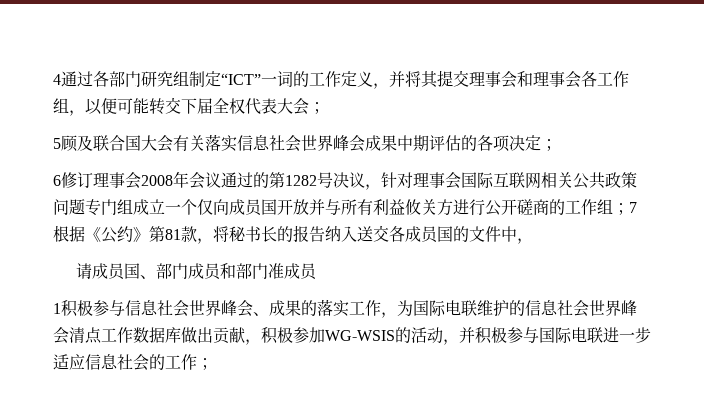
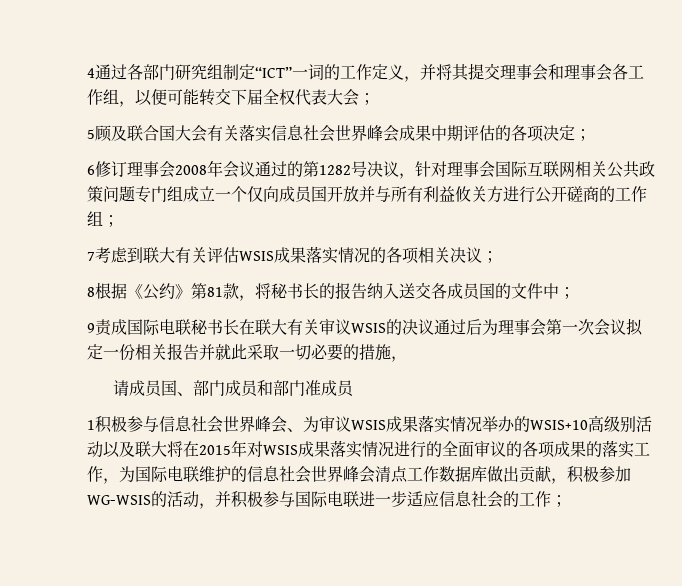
[629,202,637,213] 7 -> [87,246,498,264] [87,287,95,297] // 7考虑到联大有关评估WSIS成果落实情况的各项相关决议； // 8
(517, 234) none -> [559,287,575,299] [87,318,643,336] [87,343,391,361] ； // 9责成国际电联秘书长在联大有关审议WSIS的决议通过后为理事会第一次会议拟定一份相关报告并就此采取一切必要的措施
(269, 314) none -> [303,415,652,433] [87,440,555,458] 为审议WSIS成果落实情况举办的WSIS+10高级别活动以及联大将在2015年对WSIS成果落实情况进行的全面审议的各项

